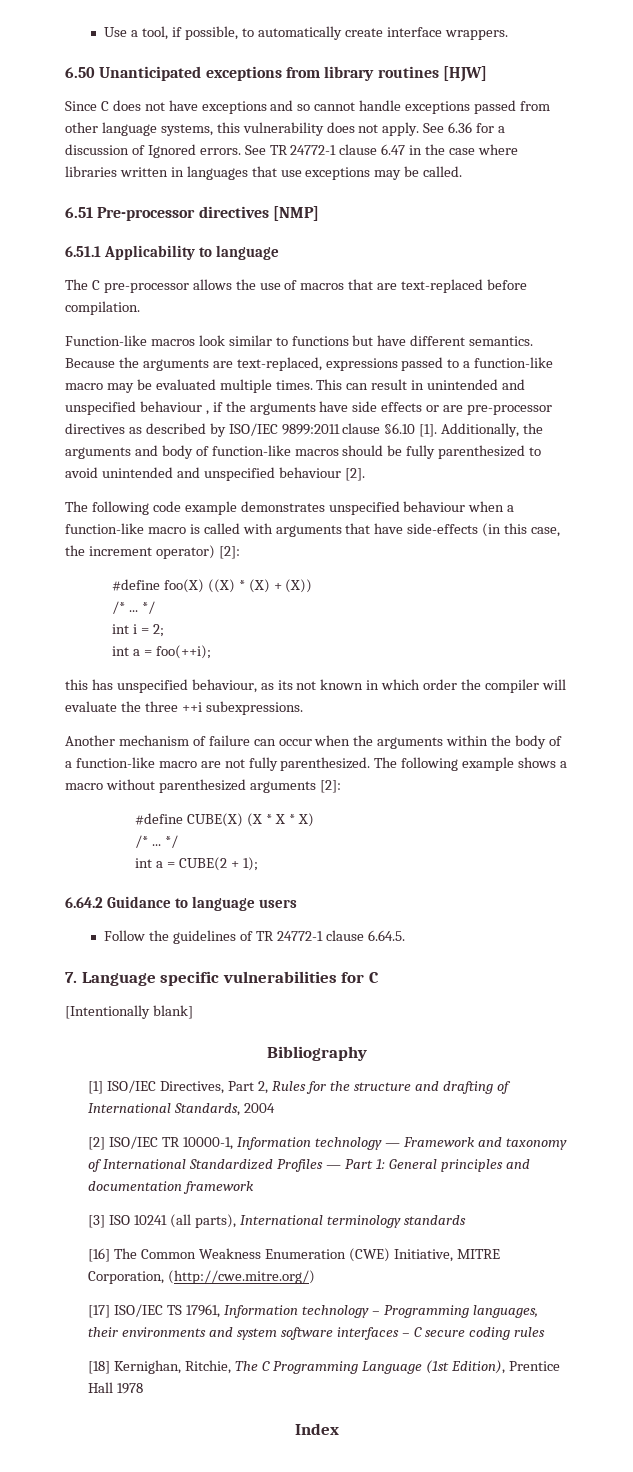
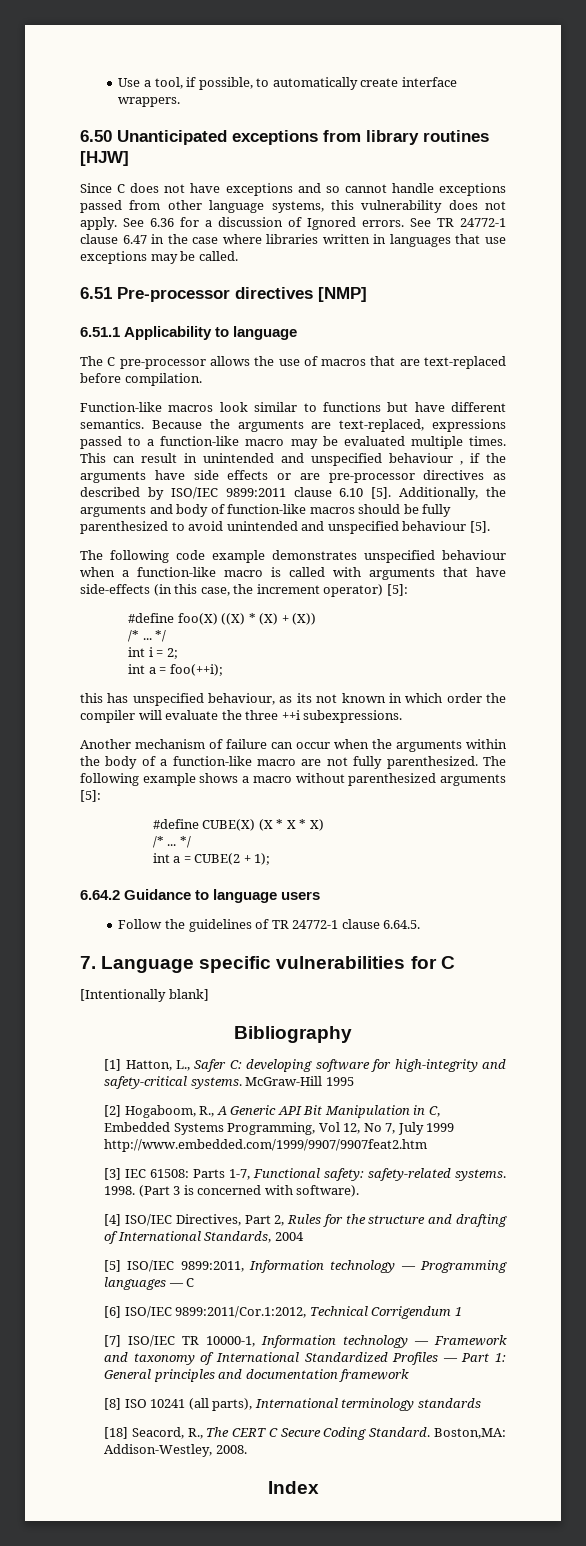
[384,423,438,437] §6.10 [1]. -> [339,487,392,499] 6.10 [5].
[344,468,365,481] [2]. -> [469,521,490,533] [5].
[218,546,240,559] [2]: -> [386,584,408,596] [5]:
[319,780,341,793] [2]: -> [80,790,101,802] [5]:
(104, 1087) none -> [125,1059,506,1072] [104,1076,354,1089] [104,1105,440,1118] [104,1122,455,1135] [104,1139,428,1152] [104,1168,506,1181] [104,1185,360,1197] [104,1214,122,1226] Hatton, L., Safer C: developing software for high-integrity and safety-critical systems. McGraw-Hill 1995 // [2] Hogaboom, R., A Generic API Bit Manipulation in C, Embedded Systems Programming, Vol 12, No 7, July 1999 http://www.embedded.com/1999/9907/9907feat2.htm // [3] IEC 61508: Parts 1-7, Functional safety: safety-related systems. 1998. (Part 3 is concerned with software). // [4]
[88,1137,106,1150] [2] -> [104,1260,507,1273] [104,1277,195,1290] [104,1306,462,1319] [104,1335,122,1347] [5] ISO/IEC 9899:2011, Information technology — Programming languages — C // [6] ISO/IEC 9899:2011/Cor.1:2012, Technical Corrigendum 1 // [7]
[88,1215,106,1228] [3] -> [104,1398,122,1410] [8]
[88,1248,500,1262] [88,1270,316,1284] [88,1304,538,1318] [88,1327,545,1340] [88,1360,560,1374] [88,1382,144,1394] [16] The Common Weakness Enumeration (CWE) Initiative, MITRE Corporation, (http://cwe.mitre.org/) // [17] ISO/IEC TS 17961, Information technology – Programming languages, their environments and system software interfaces – C secure coding rules // [18] Kernighan, Ritchie, The C Programming Language (1st Edition), Prentice Hall 1978 -> [104,1427,506,1440] [104,1444,247,1457] [18] Seacord, R., The CERT C Secure Coding Standard. Boston,MA: Addison-Westley, 2008.

